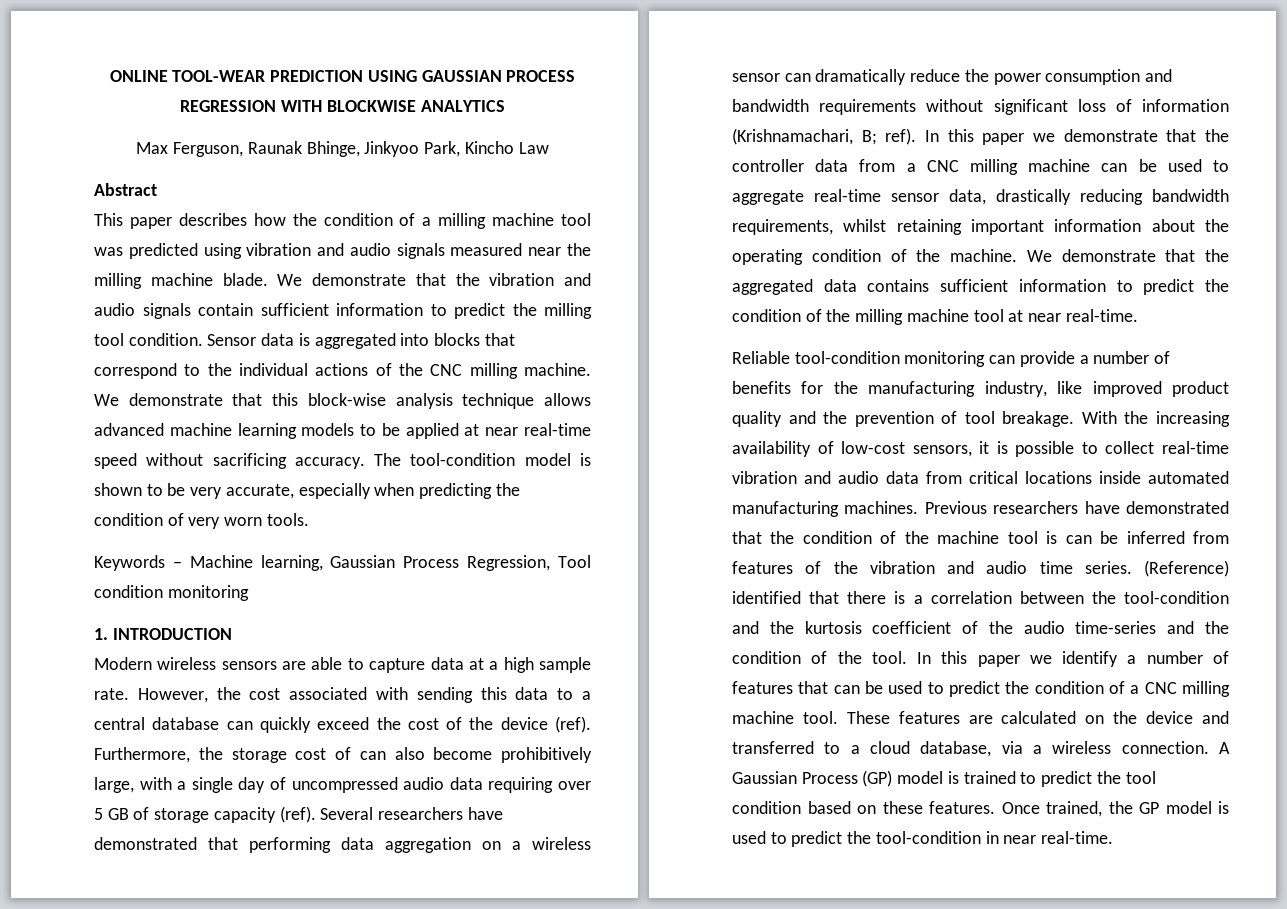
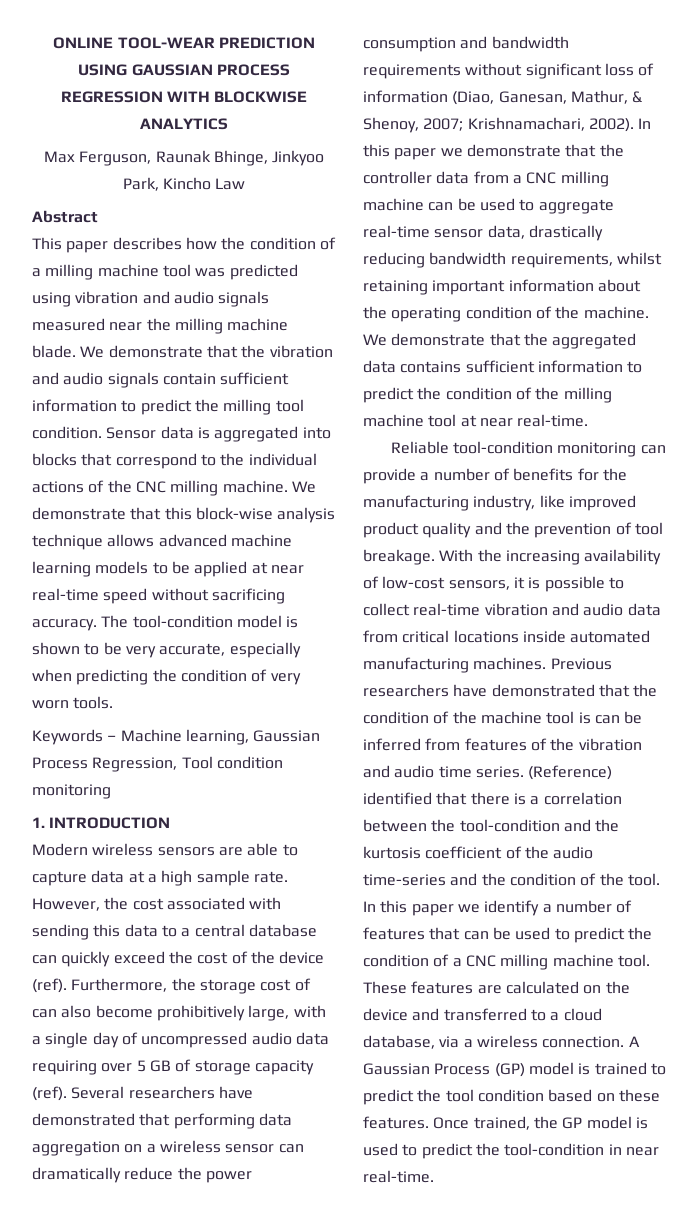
[732,128,917,145] (Krishnamachari, B; ref). -> [452,90,643,105] [363,117,634,133] (Diao, Ganesan, Mathur, & Shenoy, 2007; Krishnamachari, 2002).

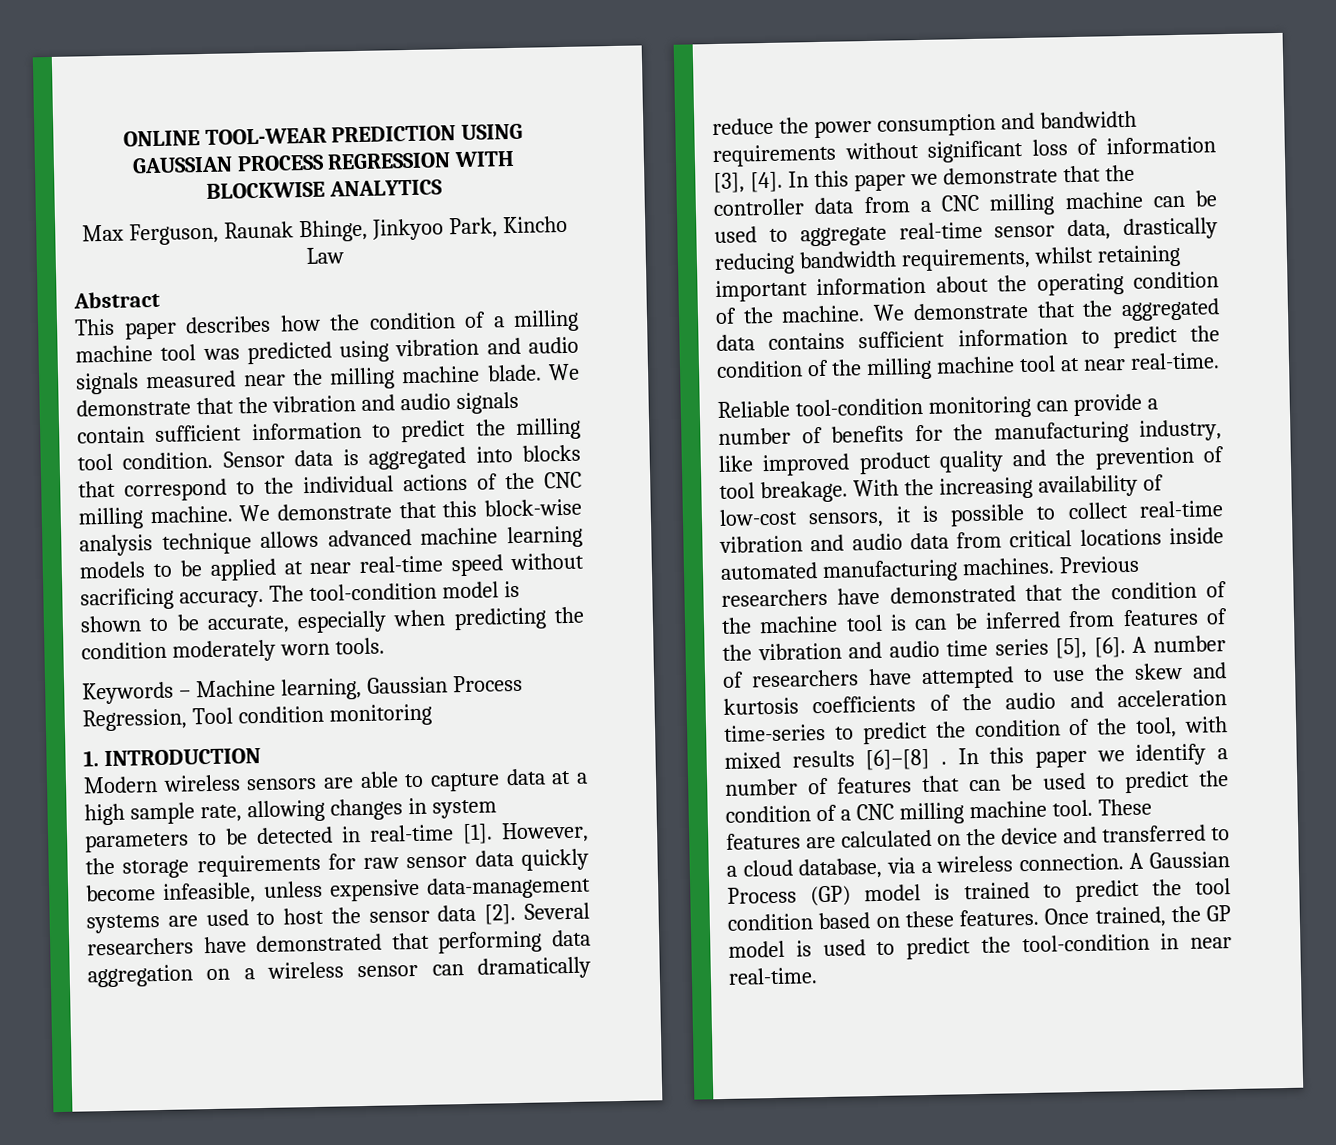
[125,646,156,658] very -> (200, 622) none
[251,669,301,685] of very -> [171,639,276,663] moderately
[253,871,288,883] [32,897,282,911] [32,924,317,940] [32,951,325,967] [32,978,311,994] [32,1005,326,1021] [32,1032,329,1048] [32,1059,314,1075] [32,1086,67,1101] rate. However, the cost associated with sending this data to a central database can quickly exceed the cost of the device (ref). Furthermore, the storage cost of can also become prohibitively large, with a single day of uncompressed audio data requiring over 5 GB of storage capacity (ref). -> [199,797,497,823] [85,821,589,853] [85,848,589,879] [86,875,591,904] [86,904,517,934] rate, allowing changes in system parameters to be detected in real-time [1]. However, the storage requirements for raw sensor data quickly become infeasible, unless expensive data-management systems are used to host the sensor data [2].
[452,90,643,105] [363,117,634,133] (Diao, Ganesan, Mathur, & Shenoy, 2007; Krishnamachari, 2002). -> [713,171,783,194] [3], [4].
[475,765,613,780] [363,792,622,805] [363,819,620,832] [363,846,594,859] [363,873,660,886] series. (Reference) identified that there is a correlation between the tool-condition and the kurtosis coefficient of the audio time-series and the condition of the tool. -> [994,635,1226,659] [722,662,1227,690] [723,689,1227,715] [724,716,1228,745] [724,748,947,771] series [5], [6]. A number of researchers have attempted to use the skew and kurtosis coefficients of the audio and acceleration time-series to predict the condition of the tool, with mixed results [6]–[8] .

